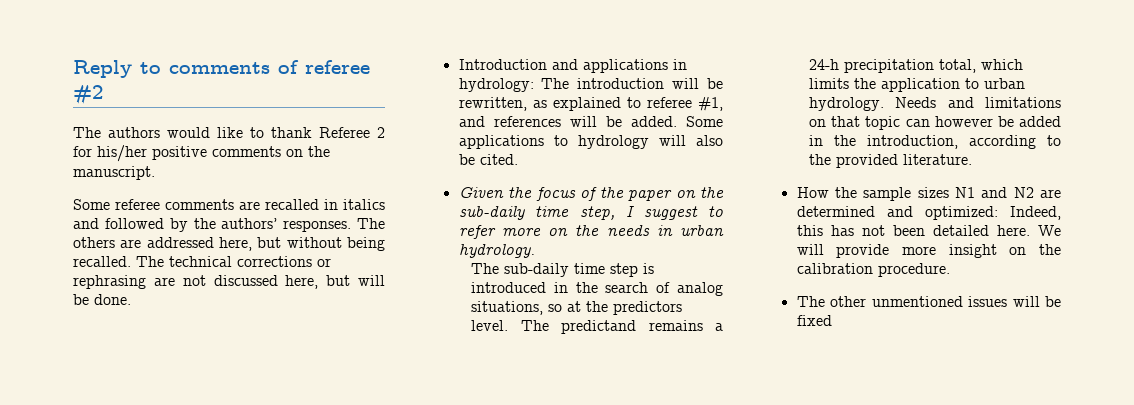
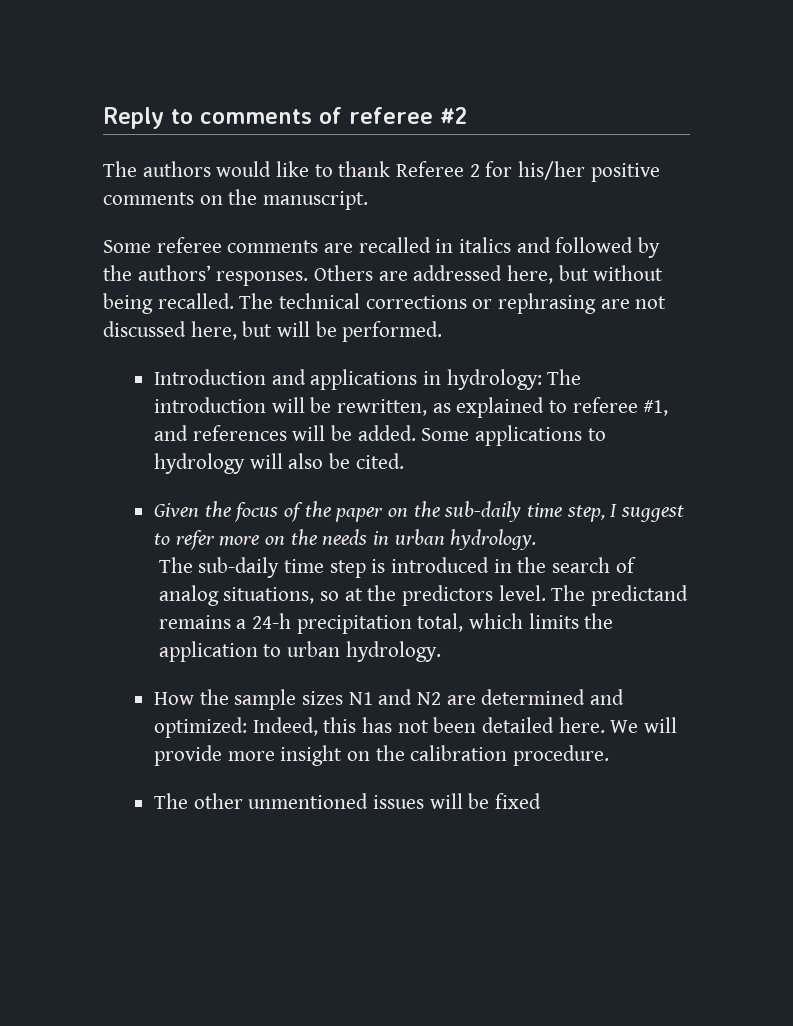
[357,218,385,229] [73,237,115,248] The others -> [314,265,374,281] Others
[94,294,131,305] done. -> [342,321,443,342] performed.
[895,97,1061,108] [809,116,1061,130] [809,135,1061,149] [809,154,973,168] Needs and limitations on that topic can however be added in the introduction, according to the provided literature. -> (441, 651) none

